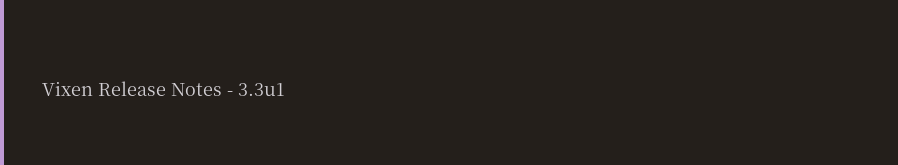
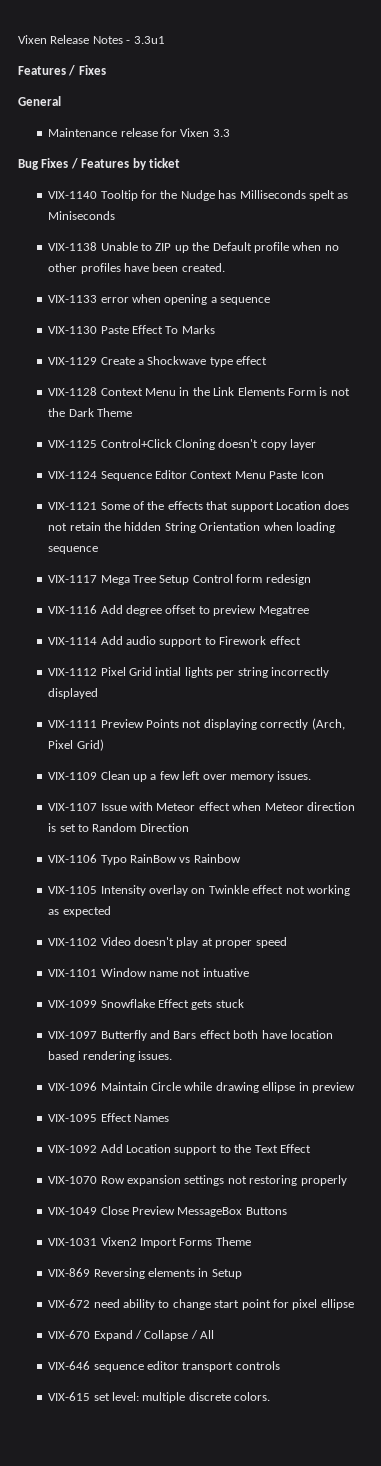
(284, 89) none -> [18,65,106,76] [18,96,61,106] [48,128,230,137] [18,158,180,170] [48,190,349,201] [48,211,116,220] [48,242,339,253] [48,263,225,274] [48,294,271,305] [48,325,215,334] [48,356,268,367] [48,387,350,396] [48,408,133,417] [48,439,317,450] [48,470,324,481] [48,501,350,512] [48,522,335,533] [48,546,99,554] [48,574,311,585] [48,605,309,616] [48,636,301,647] [48,667,329,678] [48,688,99,699] [48,718,345,730] [48,739,104,751] [48,771,312,782] [48,802,355,811] [48,823,189,832] [48,854,241,865] [48,885,350,896] [48,906,111,917] [48,937,287,948] [48,968,249,977] [48,999,244,1010] [48,1030,333,1041] [48,1051,173,1062] [48,1082,355,1093] [48,1113,170,1122] [48,1144,311,1155] [48,1175,347,1186] [48,1206,287,1217] [48,1237,251,1248] [48,1268,242,1279] [48,1299,354,1310] [48,1330,215,1341] [48,1361,280,1372] [48,1392,271,1403] // Features / Fixes // General // Maintenance release for Vixen 3.3 // Bug Fixes / Features by ticket // VIX-1140 Tooltip for the Nudge has Milliseconds spelt as Miniseconds // VIX-1138 Unable to ZIP up the Default profile when no other profiles have been created. // VIX-1133 error when opening a sequence // VIX-1130 Paste Effect To Marks // VIX-1129 Create a Shockwave type effect // VIX-1128 Context Menu in the Link Elements Form is not the Dark Theme // VIX-1125 Control+Click Cloning doesn't copy layer // VIX-1124 Sequence Editor Context Menu Paste Icon // VIX-1121 Some of the effects that support Location does not retain the hidden String Orientation when loading sequence // VIX-1117 Mega Tree Setup Control form redesign // VIX-1116 Add degree offset to preview Megatree // VIX-1114 Add audio support to Firework effect // VIX-1112 Pixel Grid intial lights per string incorrectly displayed // VIX-1111 Preview Points not displaying correctly (Arch, Pixel Grid) // VIX-1109 Clean up a few left over memory issues. // VIX-1107 Issue with Meteor effect when Meteor direction is set to Random Direction // VIX-1106 Typo RainBow vs Rainbow // VIX-1105 Intensity overlay on Twinkle effect not working as expected // VIX-1102 Video doesn't play at proper speed // VIX-1101 Window name not intuative // VIX-1099 Snowflake Effect gets stuck // VIX-1097 Butterfly and Bars effect both have location based rendering issues. // VIX-1096 Maintain Circle while drawing ellipse in preview // VIX-1095 Effect Names // VIX-1092 Add Location support to the Text Effect // VIX-1070 Row expansion settings not restoring properly // VIX-1049 Close Preview MessageBox Buttons // VIX-1031 Vixen2 Import Forms Theme // VIX-869 Reversing elements in Setup // VIX-672 need ability to change start point for pixel ellipse // VIX-670 Expand / Collapse / All // VIX-646 sequence editor transport controls // VIX-615 set level: multiple discrete colors.

